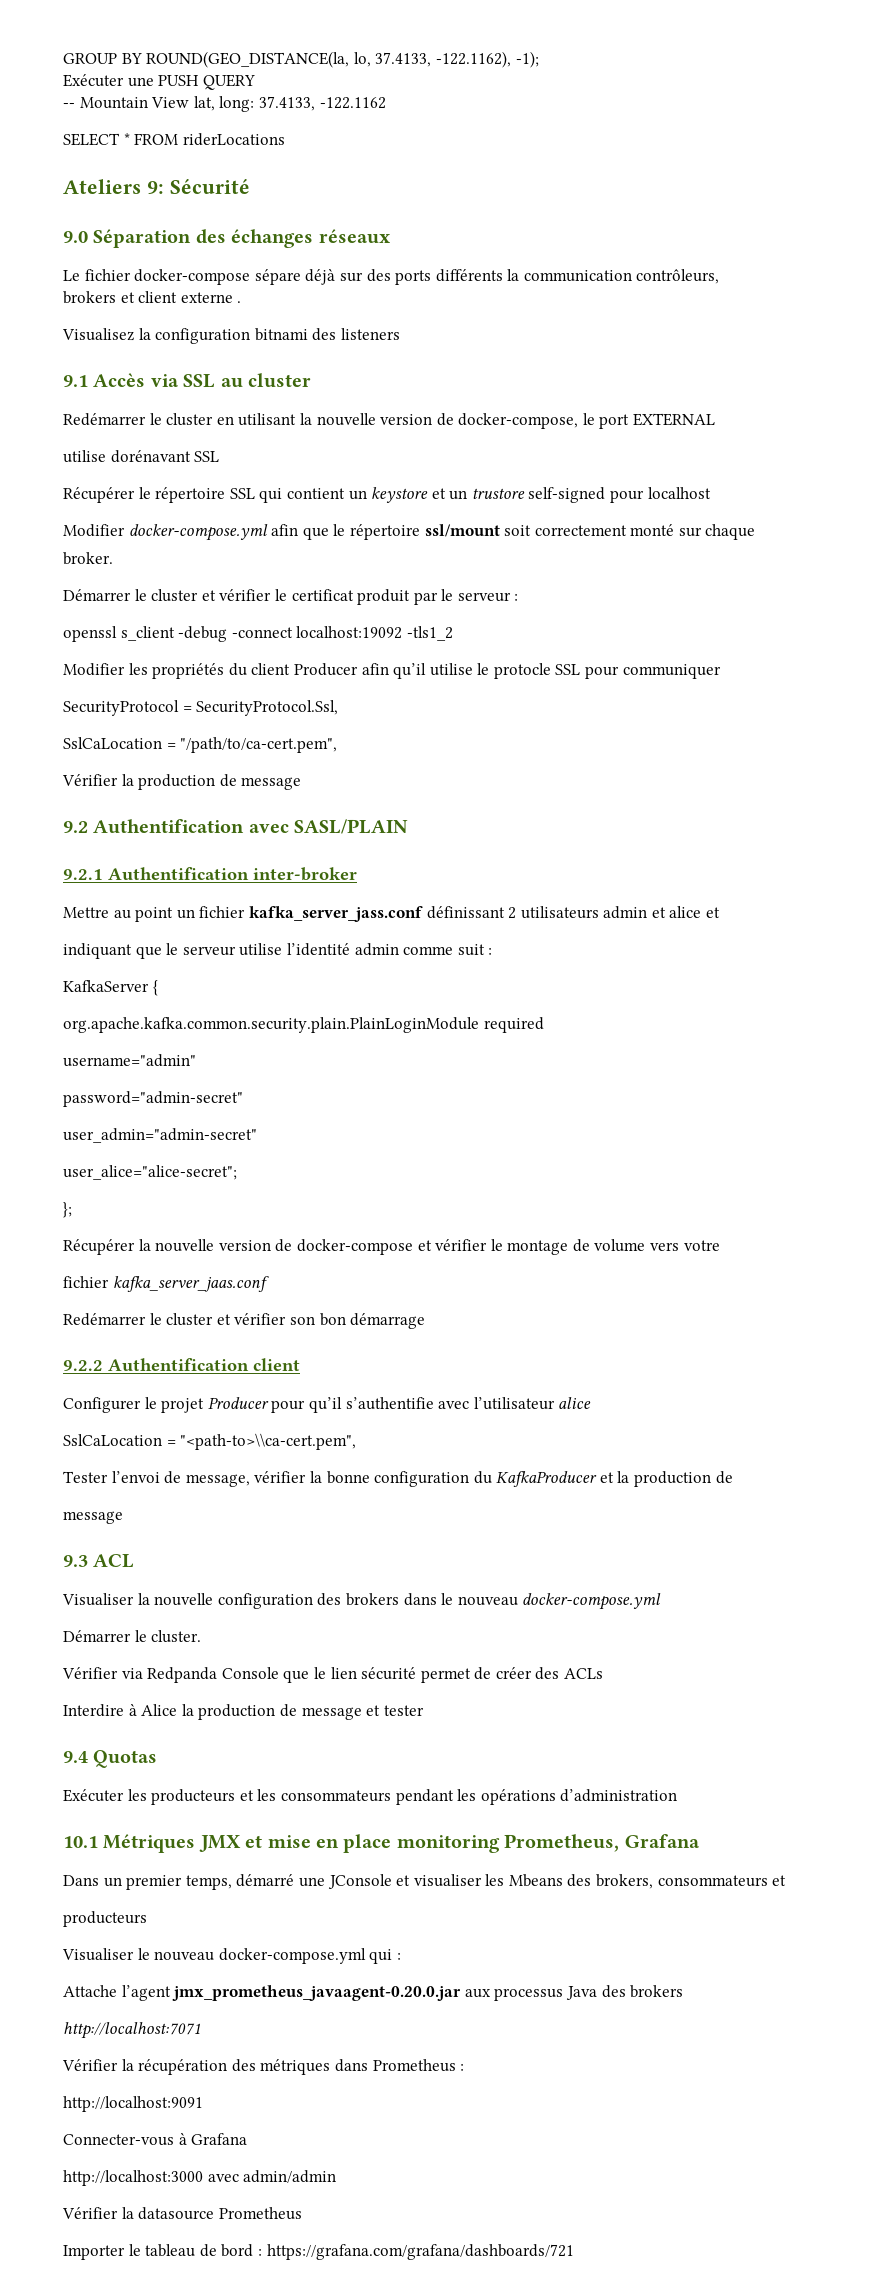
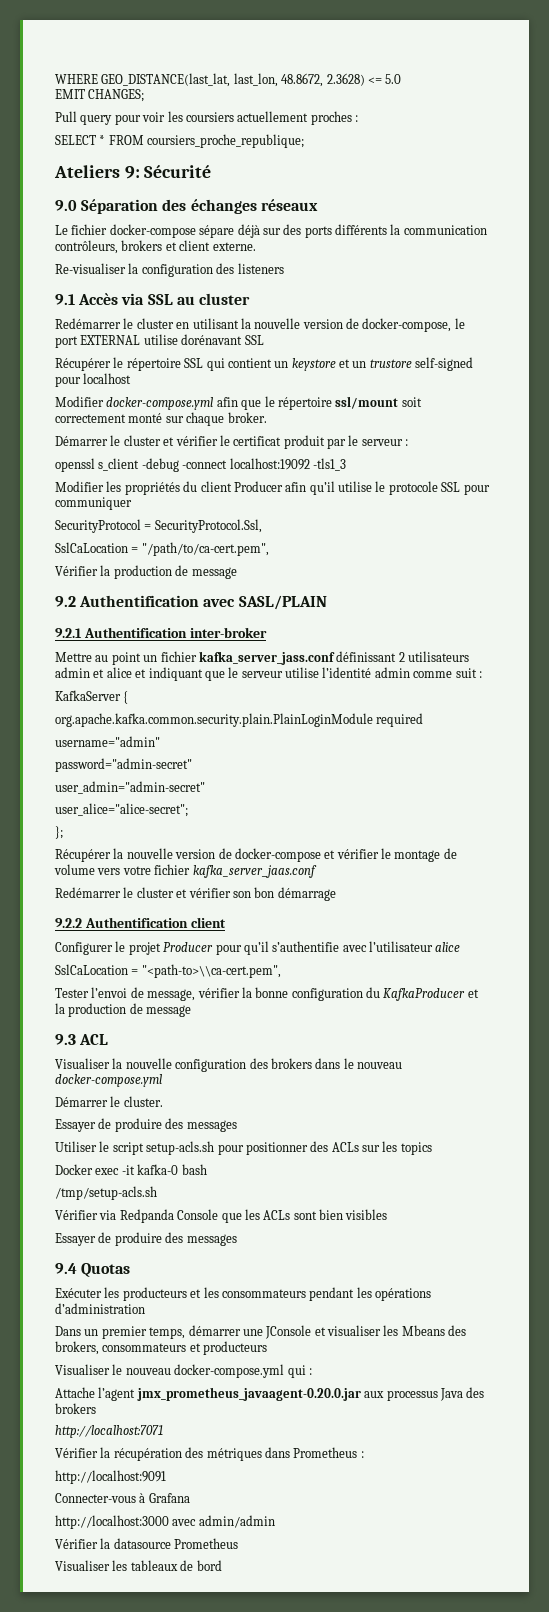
[63,51,539,68] [63,74,255,90] [63,96,386,112] GROUP BY ROUND(GEO_DISTANCE(la, lo, 37.4133, -122.1162), -1); // Exécuter une PUSH QUERY // -- Mountain View lat, long: 37.4133, -122.1162 -> [55,73,402,87] [55,89,145,102] [55,111,358,125] WHERE GEO_DISTANCE(last_lat, last_lon, 48.8672, 2.3628) <= 5.0 // EMIT CHANGES; // Pull query pour voir les coursiers actuellement proches :
[182,133,285,146] riderLocations -> [147,134,305,148] coursiers_proche_republique;
(720, 276) // -> (118, 247) none
[180,292,242,303] [62,328,134,341] externe . // Visualisez -> [212,242,256,251] [55,263,126,274] externe. // Re-visualiser
[254,328,308,341] bitnami -> (213, 270) none
(716, 419) // -> (141, 340) none
(756, 532) // -> (225, 419) none
[406,626,453,641] -tls1_2 -> [312,458,346,471] -tls1_3
[493,663,551,679] protocle -> [388,481,438,495] protocole
(721, 912) // -> (147, 673) none
(720, 1245) // -> (151, 870) none
(733, 1477) // -> (143, 1008) none
(202, 1636) none -> [55,1118,237,1132] [55,1141,432,1155] [55,1164,207,1175] [55,1186,157,1200] // Essayer de produire des messages // Utiliser le script setup-acls.sh pour positionner des ACLs sur les topics // Docker exec -it kafka-0 bash // /tmp/setup-acls.sh
[313,1667,604,1683] [63,1704,424,1720] le lien sécurité permet de créer des ACLs // Interdire à Alice la production de message et tester -> [244,1209,388,1220] [55,1232,237,1246] les ACLs sont bien visibles // Essayer de produire des messages
[63,1834,700,1853] // 10.1 Métriques JMX et mise en place monitoring Prometheus, Grafana -> (145, 1308) none
[236,1874,295,1887] démarré -> [188,1325,241,1336] démarrer
(787, 1880) // -> (201, 1347) none
[63,2244,574,2260] Importer le tableau de bord : https://grafana.com/grafana/dashboards/721 -> [55,1560,222,1571] Visualiser les tableaux de bord

